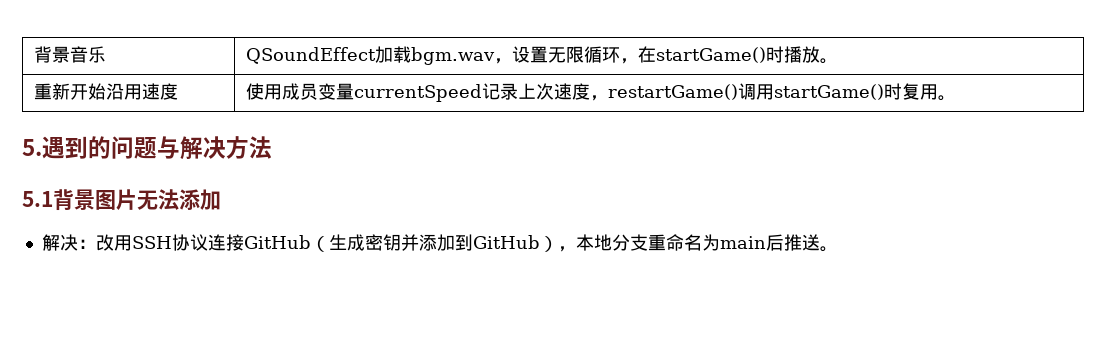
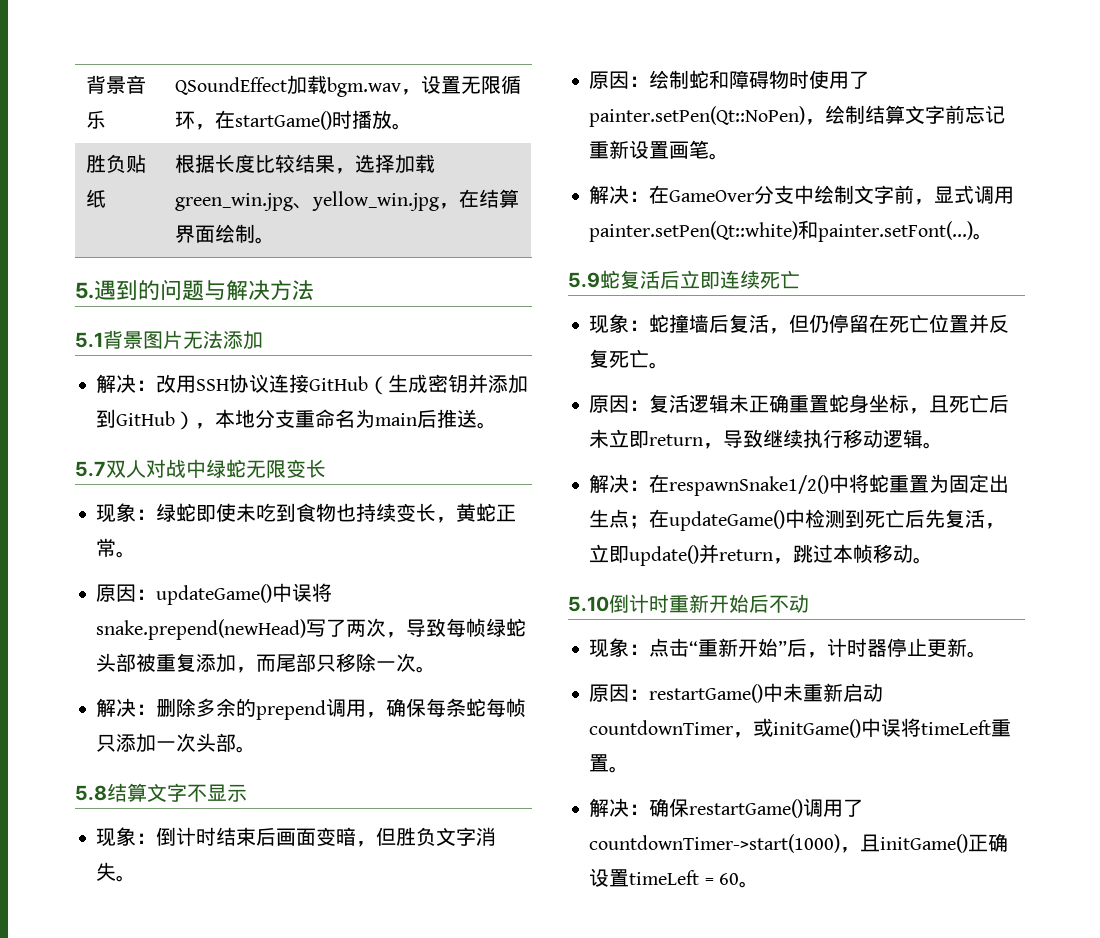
[34,83,179,100] [246,83,939,102] 重新开始沿用速度 | 使用成员变量currentSpeed记录上次速度，restartGame()调用startGame()时复用 -> [85,154,146,173] [85,189,106,208] [174,154,435,174] [174,189,519,211] [174,224,255,243] 胜负贴纸 | 根据长度比较结果，选择加载green_win.jpg、yellow_win.jpg，在结算界面绘制
(838, 249) none -> [75,459,326,478] [96,503,517,523] [96,538,137,558] [96,583,333,605] [96,618,527,640] [96,653,437,673] [96,698,527,720] [96,733,257,753] [75,783,247,802] [96,827,497,847] [96,862,137,882] [589,70,870,89] [589,105,1006,127] [589,140,730,160] [589,185,1015,205] [589,220,994,242] [568,270,800,289] [589,314,1010,334] [589,349,670,369] [589,394,1010,414] [589,429,944,449] [589,474,1010,496] [589,509,1006,531] [589,544,934,566] [568,594,809,613] [589,638,988,658] [589,683,884,703] [589,718,1012,738] [589,754,630,773] [589,798,864,818] [589,833,1009,853] [589,868,759,888] // 5.7双人对战中绿蛇无限变长 // 现象：绿蛇即使未吃到食物也持续变长，黄蛇正常。 // 原因：updateGame()中误将snake.prepend(newHead)写了两次，导致每帧绿蛇头部被重复添加，而尾部只移除一次。 // 解决：删除多余的prepend调用，确保每条蛇每帧只添加一次头部。 // 5.8结算文字不显示 // 现象：倒计时结束后画面变暗，但胜负文字消失。 // 原因：绘制蛇和障碍物时使用了painter.setPen(Qt::NoPen)，绘制结算文字前忘记重新设置画笔。 // 解决：在GameOver分支中绘制文字前，显式调用painter.setPen(Qt::white)和painter.setFont(...)。 // 5.9蛇复活后立即连续死亡 // 现象：蛇撞墙后复活，但仍停留在死亡位置并反复死亡。 // 原因：复活逻辑未正确重置蛇身坐标，且死亡后未立即return，导致继续执行移动逻辑。 // 解决：在respawnSnake1/2()中将蛇重置为固定出生点；在updateGame()中检测到死亡后先复活，立即update()并return，跳过本帧移动。 // 5.10倒计时重新开始后不动 // 现象：点击“重新开始”后，计时器停止更新。 // 原因：restartGame()中未重新启动countdownTimer，或initGame()中误将timeLeft重置。 // 解决：确保restartGame()调用了countdownTimer->start(1000)，且initGame()正确设置timeLeft = 60。

